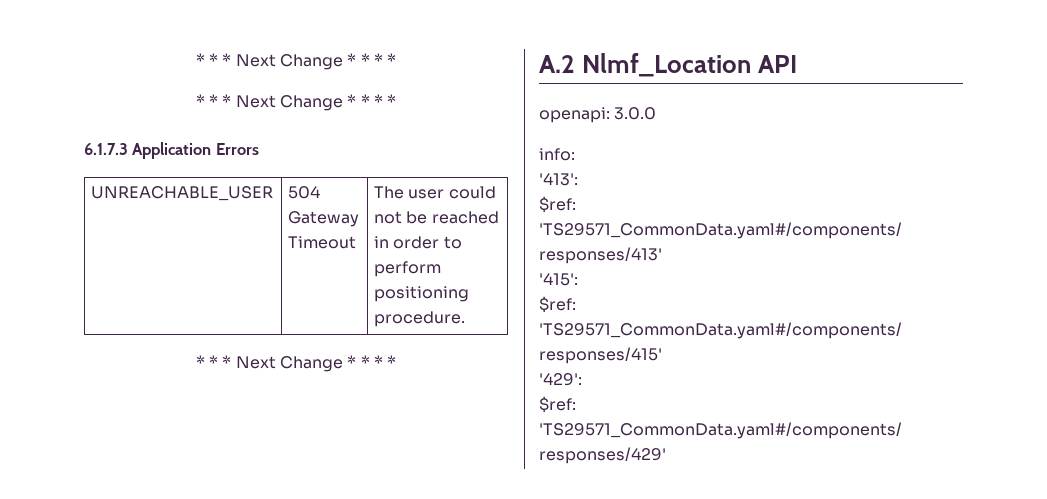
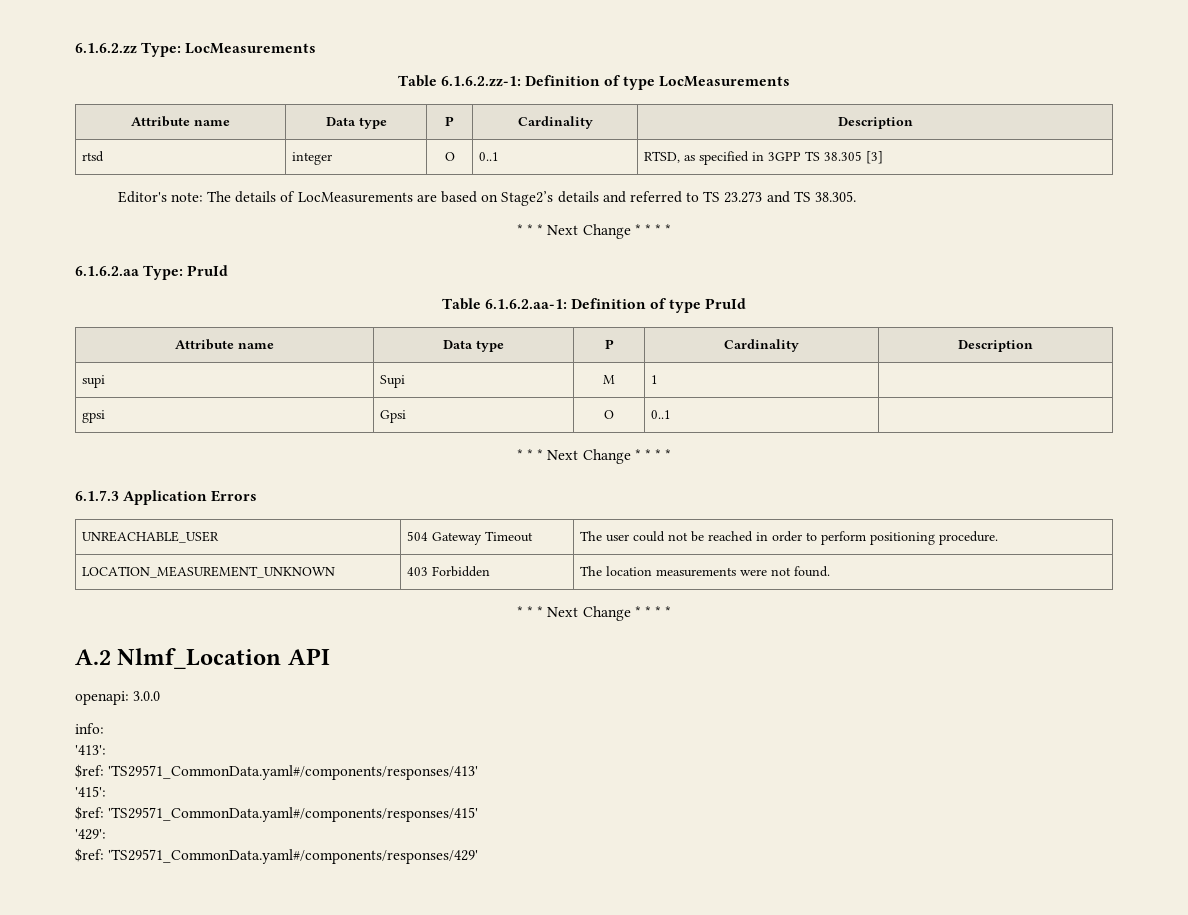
[195,53,397,70] * * * Next Change * * * * -> [75,42,317,57] [397,75,791,90] [131,116,230,127] [325,117,387,129] [445,116,454,126] [517,116,593,129] [837,117,913,129] [82,151,105,162] [292,152,333,165] [444,152,455,161] [479,152,500,161] [644,151,884,165] [117,191,856,206] [516,224,672,239] [75,265,229,280] [441,298,747,313] [175,339,274,350] [443,340,504,352] [604,339,614,349] [724,339,799,352] [958,340,1033,352] [82,375,106,388] [380,375,406,388] [603,375,615,384] [651,375,659,384] [82,410,106,423] [380,410,407,423] [604,410,614,419] [651,410,672,419] 6.1.6.2.zz Type: LocMeasurements // Table 6.1.6.2.zz-1: Definition of type LocMeasurements // Attribute name | Data type | P | Cardinality | Description // rtsd | integer | O | 0..1 | RTSD, as specified in 3GPP TS 38.305 [3] // Editor's note: The details of LocMeasurements are based on Stage2’s details and referred to TS 23.273 and TS 38.305. // * * * Next Change * * * * // 6.1.6.2.aa Type: PruId // Table 6.1.6.2.aa-1: Definition of type PruId // Attribute name | Data type | P | Cardinality | Description // supi | Supi | M | 1 | // gpsi | Gpsi | O | 0..1 |
(466, 319) none -> [82,566,336,578] [407,566,491,577] [580,566,831,577] // LOCATION_MEASUREMENT_UNKNOWN | 403 Forbidden | The location measurements were not found.

